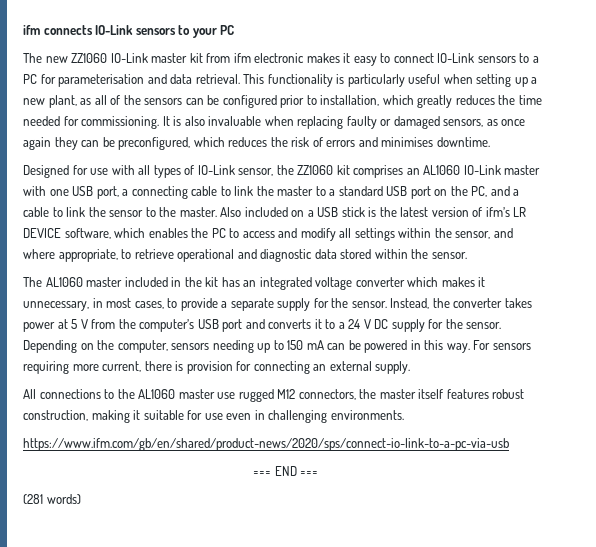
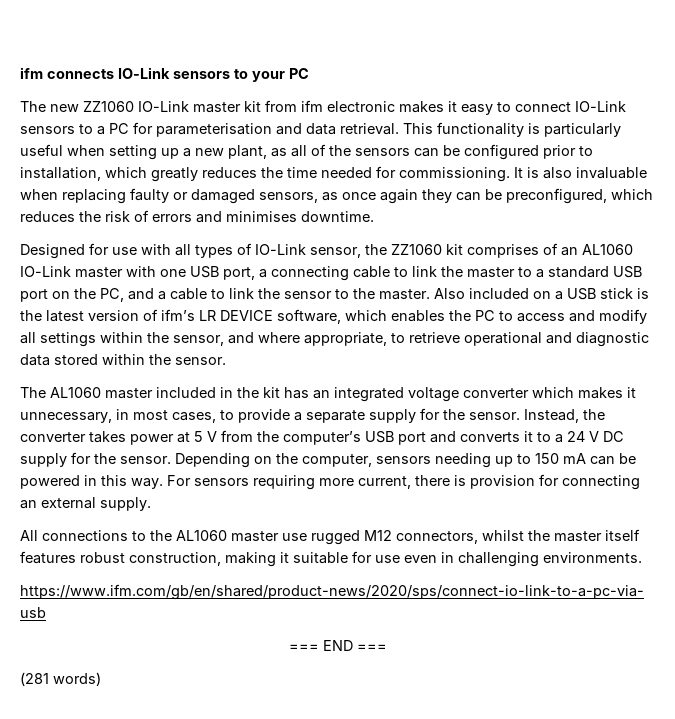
(404, 171) none -> [543,243,558,255] of
(356, 394) none -> [482,530,524,541] whilst

